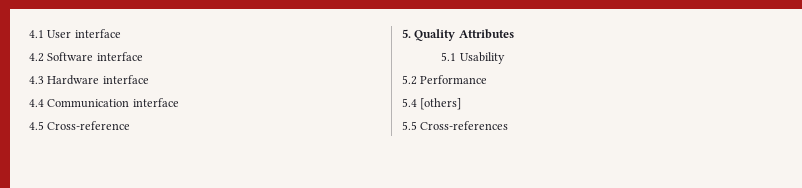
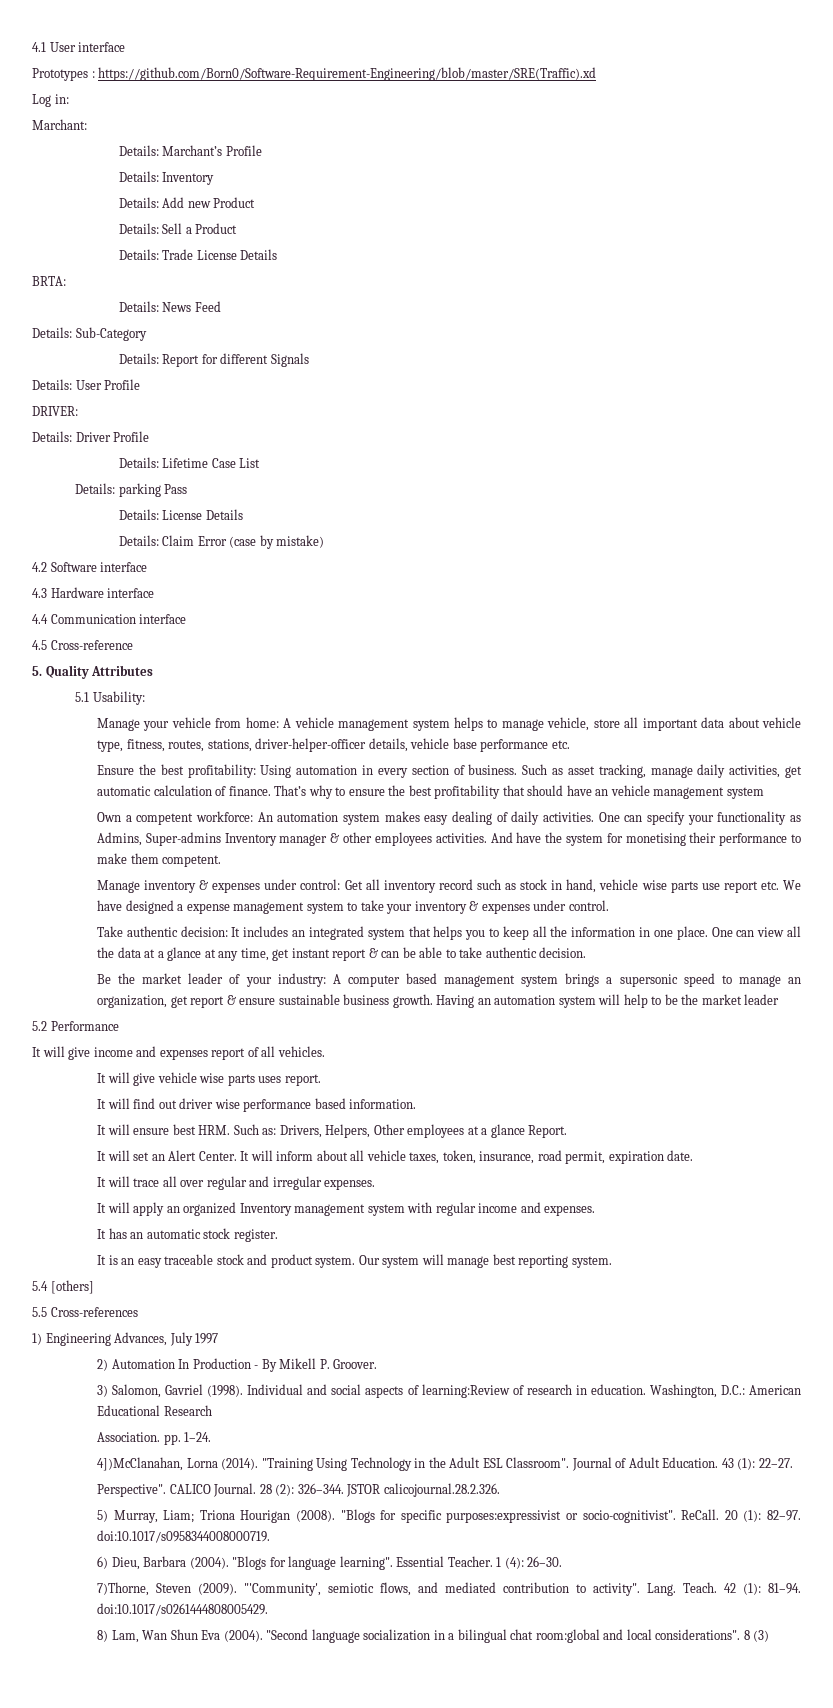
(121, 33) none -> [32,67,597,81] [32,94,69,107] [32,119,87,130] [118,145,262,156] [118,171,215,185] [118,197,256,208] [118,223,238,234] [118,249,278,260] [32,276,66,286] [118,301,221,312] [32,327,147,341] [118,353,309,367] [32,379,141,390] [32,406,78,416] [32,431,150,442] [118,457,261,468] [75,483,188,497] [118,509,243,520] [118,535,325,549] // Prototypes : https://github.com/Born0/Software-Requirement-Engineering/blob/master/SRE(Traffic).xd // Log in: // Marchant: // Details: Marchant’s Profile // Details: Inventory // Details: Add new Product // Details: Sell a Product // Details: Trade License Details // BRTA: // Details: News Feed // Details: Sub-Category // Details: Report for different Signals // Details: User Profile // DRIVER: // Details: Driver Profile // Details: Lifetime Case List // Details: parking Pass // Details: License Details // Details: Claim Error (case by mistake)
[459,52,505,64] [402,75,488,85] [402,98,462,110] [402,121,509,130] Usability // 5.2 Performance // 5.4 [others] // 5.5 Cross-references -> [92,691,145,705] [96,717,801,731] [96,738,570,752] [96,764,803,778] [96,785,764,799] [96,811,802,825] [96,832,801,846] [96,853,222,867] [96,879,801,893] [96,900,609,914] [96,926,801,940] [96,947,587,961] [96,973,801,987] [96,994,780,1008] [32,1021,119,1031] [32,1046,325,1060] [96,1072,321,1086] [96,1098,417,1112] [96,1124,568,1138] [96,1150,694,1164] [96,1176,376,1190] [96,1202,596,1216] [96,1228,278,1242] [96,1254,612,1268] [32,1280,94,1294] [32,1307,138,1317] [32,1332,219,1346] [96,1358,378,1372] [96,1384,801,1398] [96,1405,212,1416] [96,1432,212,1445] [96,1457,793,1471] [96,1483,500,1497] [96,1509,802,1523] [96,1530,270,1543] [96,1556,563,1570] [96,1582,801,1596] [96,1603,268,1616] [96,1629,770,1643] Usability: // Manage your vehicle from home: A vehicle management system helps to manage vehicle, store all important data about vehicle type, fitness, routes, stations, driver-helper-officer details, vehicle base performance etc. // Ensure the best profitability: Using automation in every section of business. Such as asset tracking, manage daily activities, get automatic calculation of finance. That’s why to ensure the best profitability that should have an vehicle management system // Own a competent workforce: An automation system makes easy dealing of daily activities. One can specify your functionality as Admins, Super-admins Inventory manager & other employees activities. And have the system for monetising their performance to make them competent. // Manage inventory & expenses under control: Get all inventory record such as stock in hand, vehicle wise parts use report etc. We have designed a expense management system to take your inventory & expenses under control. // Take authentic decision: It includes an integrated system that helps you to keep all the information in one place. One can view all the data at a glance at any time, get instant report & can be able to take authentic decision. // Be the market leader of your industry: A computer based management system brings a supersonic speed to manage an organization, get report & ensure sustainable business growth. Having an automation system will help to be the market leader // 5.2 Performance // It will give income and expenses report of all vehicles. // It will give vehicle wise parts uses report. // It will find out driver wise performance based information. // It will ensure best HRM. Such as: Drivers, Helpers, Other employees at a glance Report. // It will set an Alert Center. It will inform about all vehicle taxes, token, insurance, road permit, expiration date. // It will trace all over regular and irregular expenses. // It will apply an organized Inventory management system with regular income and expenses. // It has an automatic stock register. // It is an easy traceable stock and product system. Our system will manage best reporting system. // 5.4 [others] // 5.5 Cross-references // 1) Engineering Advances, July 1997 // 2) Automation In Production - By Mikell P. Groover. // 3) Salomon, Gavriel (1998). Individual and social aspects of learning:Review of research in education. Washington, D.C.: American Educational Research // Association. pp. 1–24. // 4])McClanahan, Lorna (2014). "Training Using Technology in the Adult ESL Classroom". Journal of Adult Education. 43 (1): 22–27. // Perspective". CALICO Journal. 28 (2): 326–344. JSTOR calicojournal.28.2.326. // 5) Murray, Liam; Triona Hourigan (2008). "Blogs for specific purposes:expressivist or socio-cognitivist". ReCall. 20 (1): 82–97. doi:10.1017/s0958344008000719. // 6) Dieu, Barbara (2004). "Blogs for language learning". Essential Teacher. 1 (4): 26–30. // 7)Thorne, Steven (2009). "'Community', semiotic flows, and mediated contribution to activity". Lang. Teach. 42 (1): 81–94. doi:10.1017/s0261444808005429. // 8) Lam, Wan Shun Eva (2004). "Second language socialization in a bilingual chat room:global and local considerations". 8 (3)

